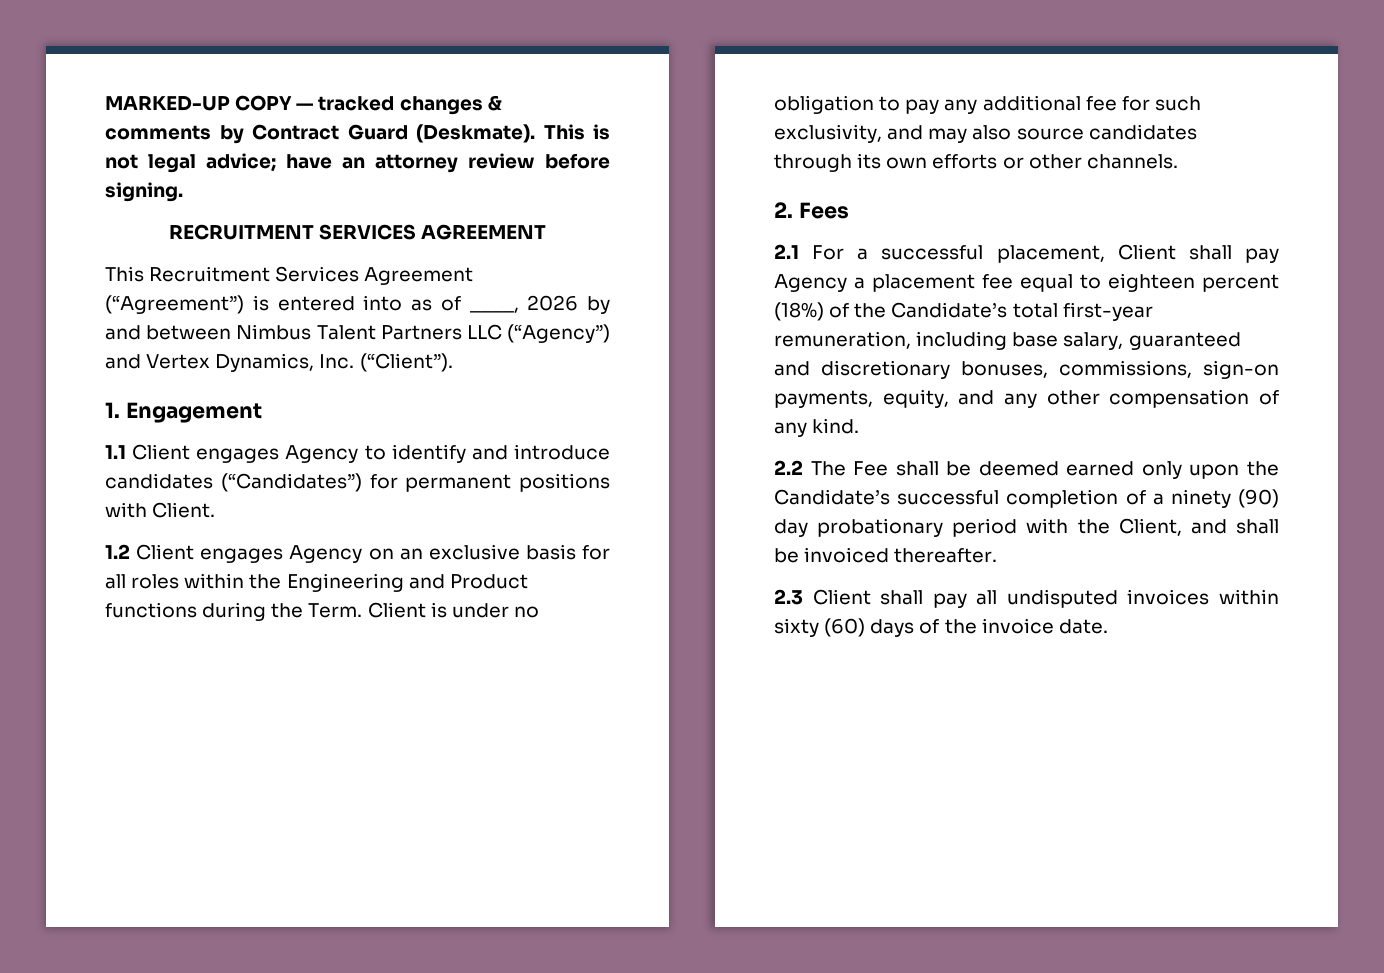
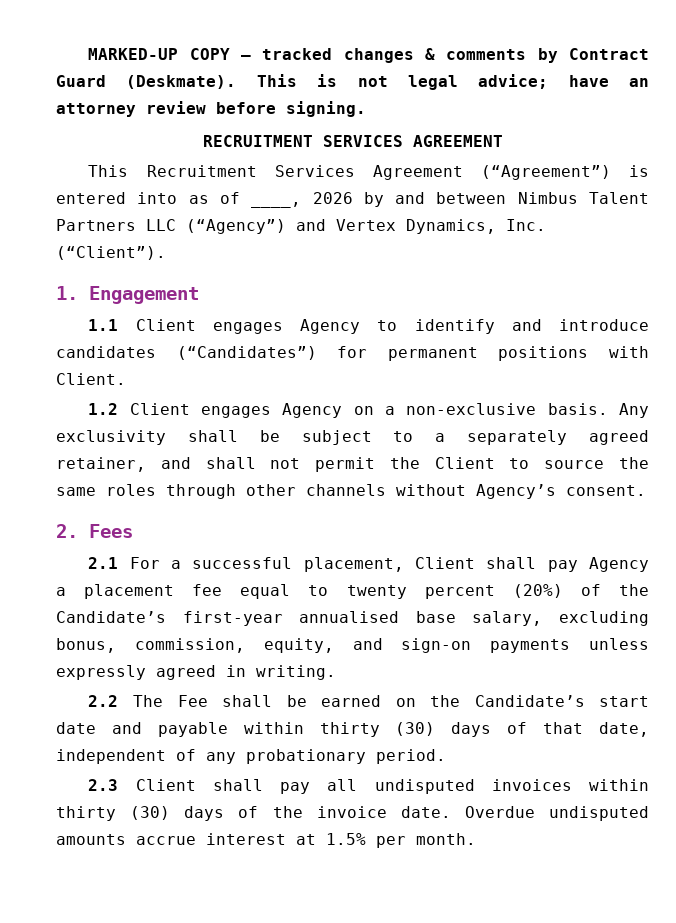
[399,544,610,560] [105,573,528,592] [105,602,539,621] [774,95,1201,114] [774,124,1197,143] [774,153,1178,172] an exclusive basis for all roles within the Engineering and Product functions during the Term. Client is under no obligation to pay any additional fee for such exclusivity, and may also source candidates through its own efforts or other channels. -> [385,403,649,418] [56,430,649,445] [56,457,649,472] [56,484,646,499] a non-exclusive basis. Any exclusivity shall be subject to a separately agreed retainer, and shall not permit the Client to source the same roles through other channels without Agency’s consent.
[1108,273,1279,292] [774,302,1153,321] [774,331,1241,350] [774,360,1279,379] [774,389,1279,408] [774,418,860,437] eighteen percent (18%) of the Candidate’s total first-year remuneration, including base salary, guaranteed and discretionary bonuses, commissions, sign-on payments, equity, and any other compensation of any kind. -> [346,584,649,599] [56,611,649,626] [56,638,649,653] [56,665,336,680] twenty percent (20%) of the Candidate’s first-year annualised base salary, excluding bonus, commission, equity, and sign-on payments unless expressly agreed in writing.
[978,461,1279,479] [774,489,1279,508] [774,518,1279,537] [774,547,998,563] deemed earned only upon the Candidate’s successful completion of a ninety (90) day probationary period with the Client, and shall be invoiced thereafter. -> [320,695,649,707] [56,722,650,737] [56,749,446,764] earned on the Candidate’s start date and payable within thirty (30) days of that date, independent of any probationary period.
[774,618,866,637] sixty (60) -> [56,806,171,821] thirty (30)
(1108, 626) none -> [464,806,649,821] [56,833,476,848] Overdue undisputed amounts accrue interest at 1.5% per month.

